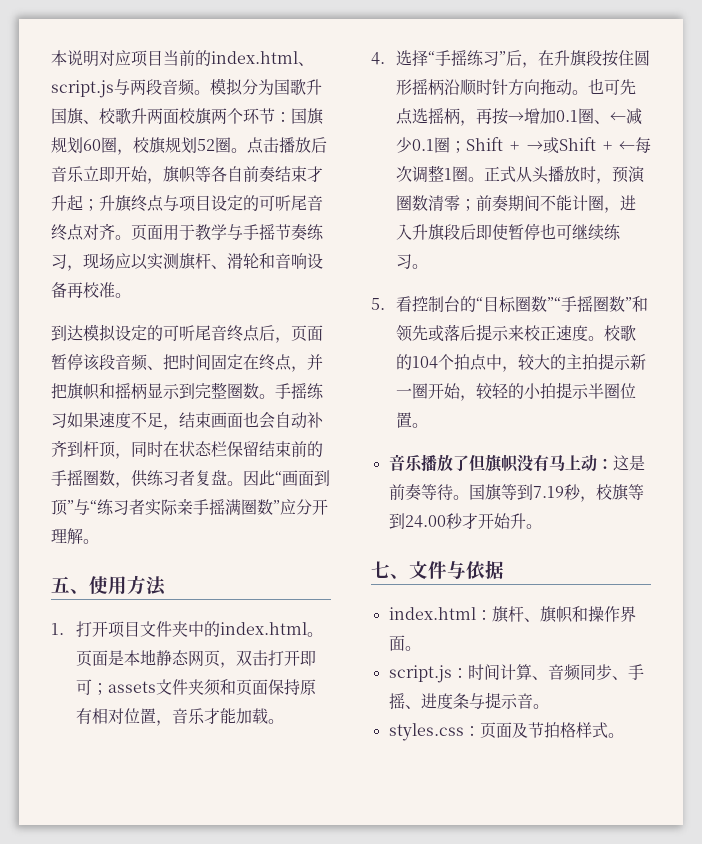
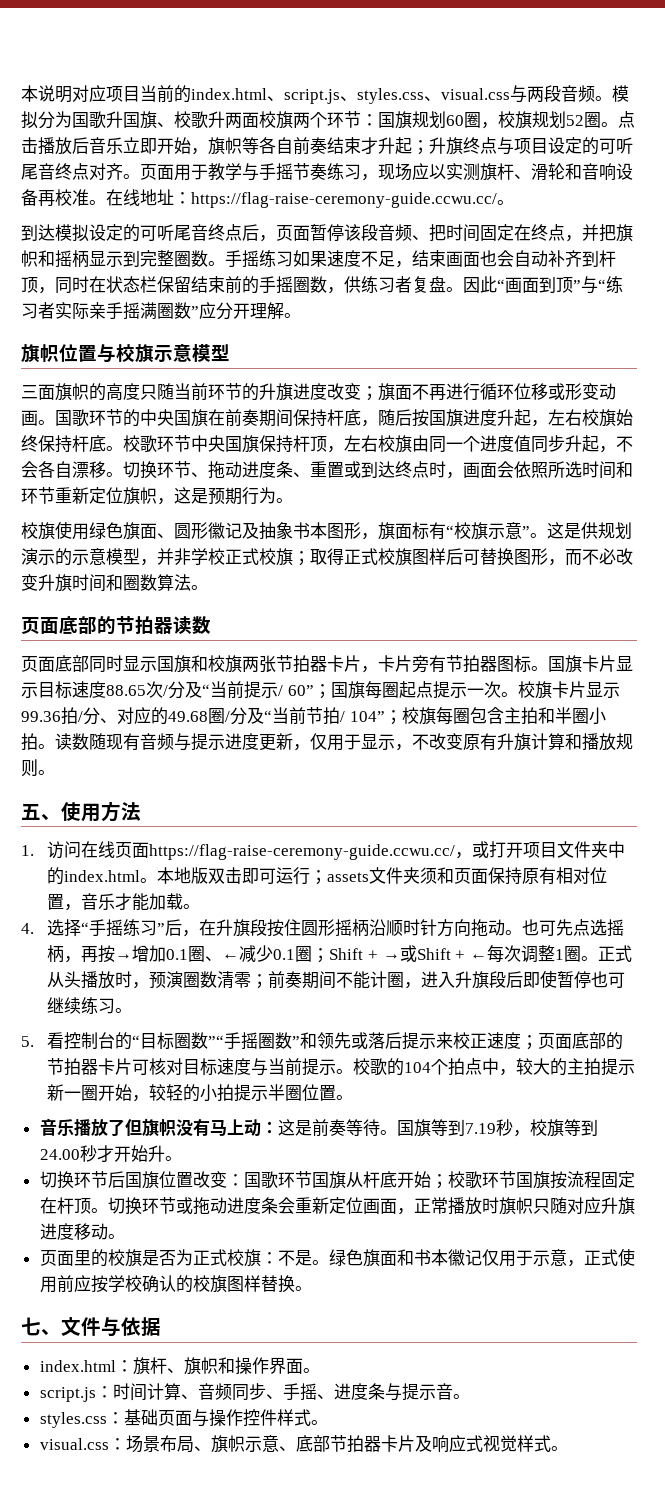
(114, 89) none -> [340,88,510,104] 、styles.css、visual.css
(131, 295) none -> [106,189,514,208] 在线地址：https://flag-raise-ceremony-guide.ccwu.cc/。
(99, 541) none -> [21,344,230,363] [21,383,616,401] [21,409,633,427] [21,435,633,453] [21,461,633,479] [21,487,293,505] [21,521,632,540] [21,548,633,566] [21,574,208,592] [21,616,211,635] [21,655,633,673] [21,681,620,699] [21,707,606,725] [21,733,633,751] [21,759,55,777] // 旗帜位置与校旗示意模型 // 三面旗帜的高度只随当前环节的升旗进度改变；旗面不再进行循环位移或形变动画。国歌环节的中央国旗在前奏期间保持杆底，随后按国旗进度升起，左右校旗始终保持杆底。校歌环节中央国旗保持杆顶，左右校旗由同一个进度值同步升起，不会各自漂移。切换环节、拖动进度条、重置或到达终点时，画面会依照所选时间和环节重新定位旗帜，这是预期行为。 // 校旗使用绿色旗面、圆形徽记及抽象书本图形，旗面标有“校旗示意”。这是供规划演示的示意模型，并非学校正式校旗；取得正式校旗图样后可替换图形，而不必改变升旗时间和圈数算法。 // 页面底部的节拍器读数 // 页面底部同时显示国旗和校旗两张节拍器卡片，卡片旁有节拍器图标。国旗卡片显示目标速度88.65次/分及“当前提示/ 60”；国旗每圈起点提示一次。校旗卡片显示99.36拍/分、对应的49.68圈/分及“当前节拍/ 104”；校旗每圈包含主拍和半圈小拍。读数随现有音频与提示进度更新，仅用于显示，不改变原有升旗计算和播放规则。
(64, 629) none -> [47,841,490,860] 访问在线页面https://flag-raise-ceremony-guide.ccwu.cc/，或
[76,649,317,668] [76,679,93,695] 页面是本地静态网页，双击打开即可 -> [157,867,311,885] 本地版双击即可运行
(589, 333) none -> [521,1032,624,1050] [47,1058,337,1076] ；页面底部的节拍器卡片可核对目标速度与当前提示
(542, 526) none -> [39,1171,635,1189] [39,1197,635,1215] [39,1223,125,1240] [39,1248,635,1267] [39,1275,312,1293] // 切换环节后国旗位置改变：国歌环节国旗从杆底开始；校歌环节国旗按流程固定在杆顶。切换环节或拖动进度条会重新定位画面，正常播放时旗帜只随对应升旗进度移动。 // 页面里的校旗是否为正式校旗：不是。绿色旗面和书本徽记仅用于示意，正式使用前应按学校确认的校旗图样替换。
[479,722,576,739] 页面及节拍格 -> [123,1409,328,1427] [39,1435,517,1453] 基础页面与操作控件样式。 // visual.css：场景布局、旗帜示意、底部节拍器卡片及响应式视觉

